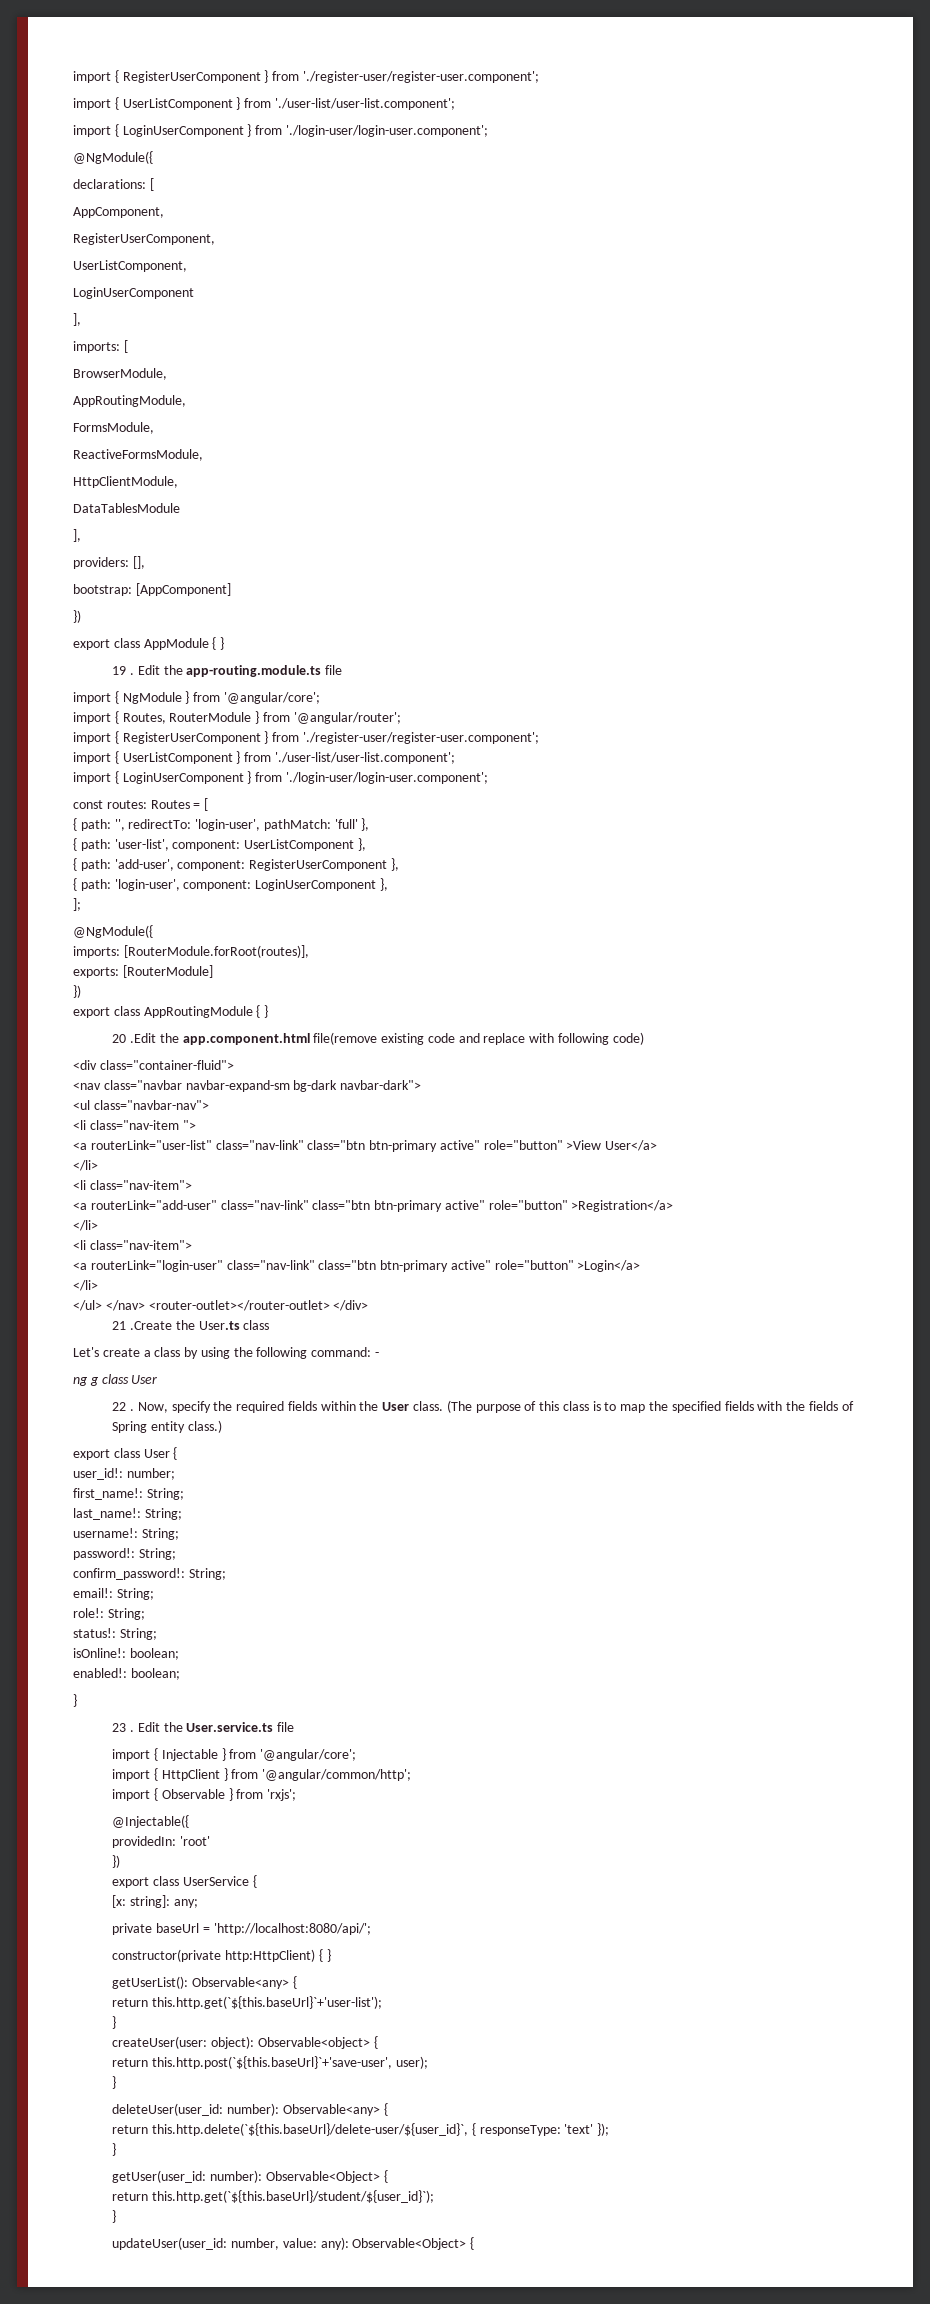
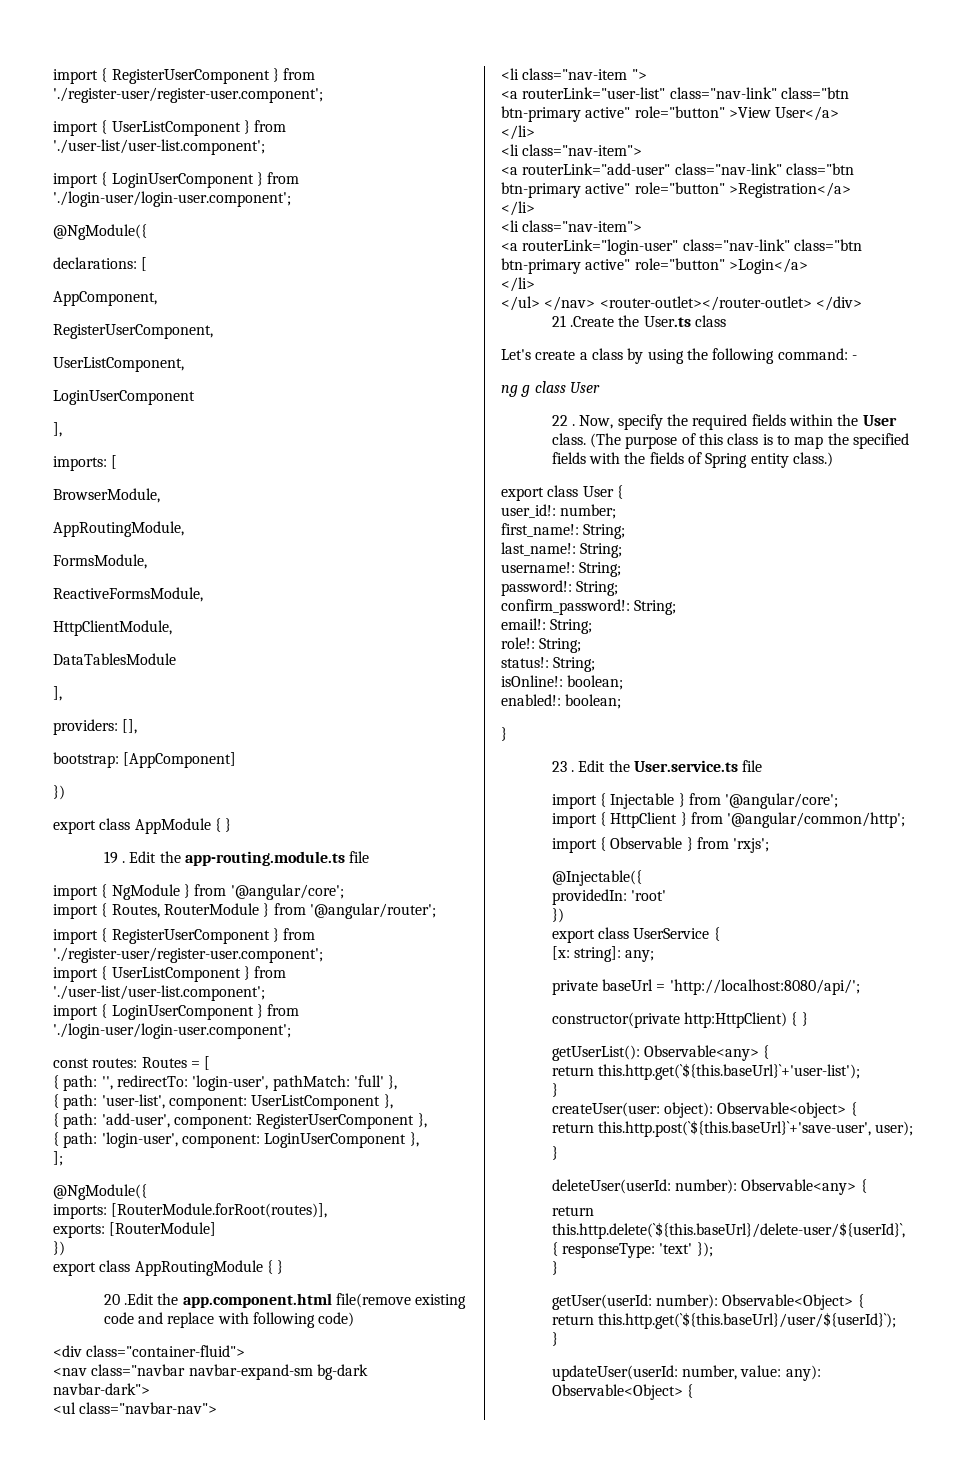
[112,2103,224,2116] deleteUser(user_id: -> [551,1179,671,1194] deleteUser(userId:
[151,2123,468,2136] this.http.delete(`${this.baseUrl}/delete-user/${user_id}`, -> [551,1222,905,1239] this.http.delete(`${this.baseUrl}/delete-user/${userId}`,
[112,2170,207,2183] getUser(user_id: -> [551,1294,652,1310] getUser(userId:
[151,2190,434,2203] [112,2210,117,2223] [112,2237,228,2250] this.http.get(`${this.baseUrl}/student/${user_id}`); // } // updateUser(user_id: -> [598,1312,897,1329] [551,1332,558,1346] [551,1365,678,1381] this.http.get(`${this.baseUrl}/user/${userId}`); // } // updateUser(userId:

